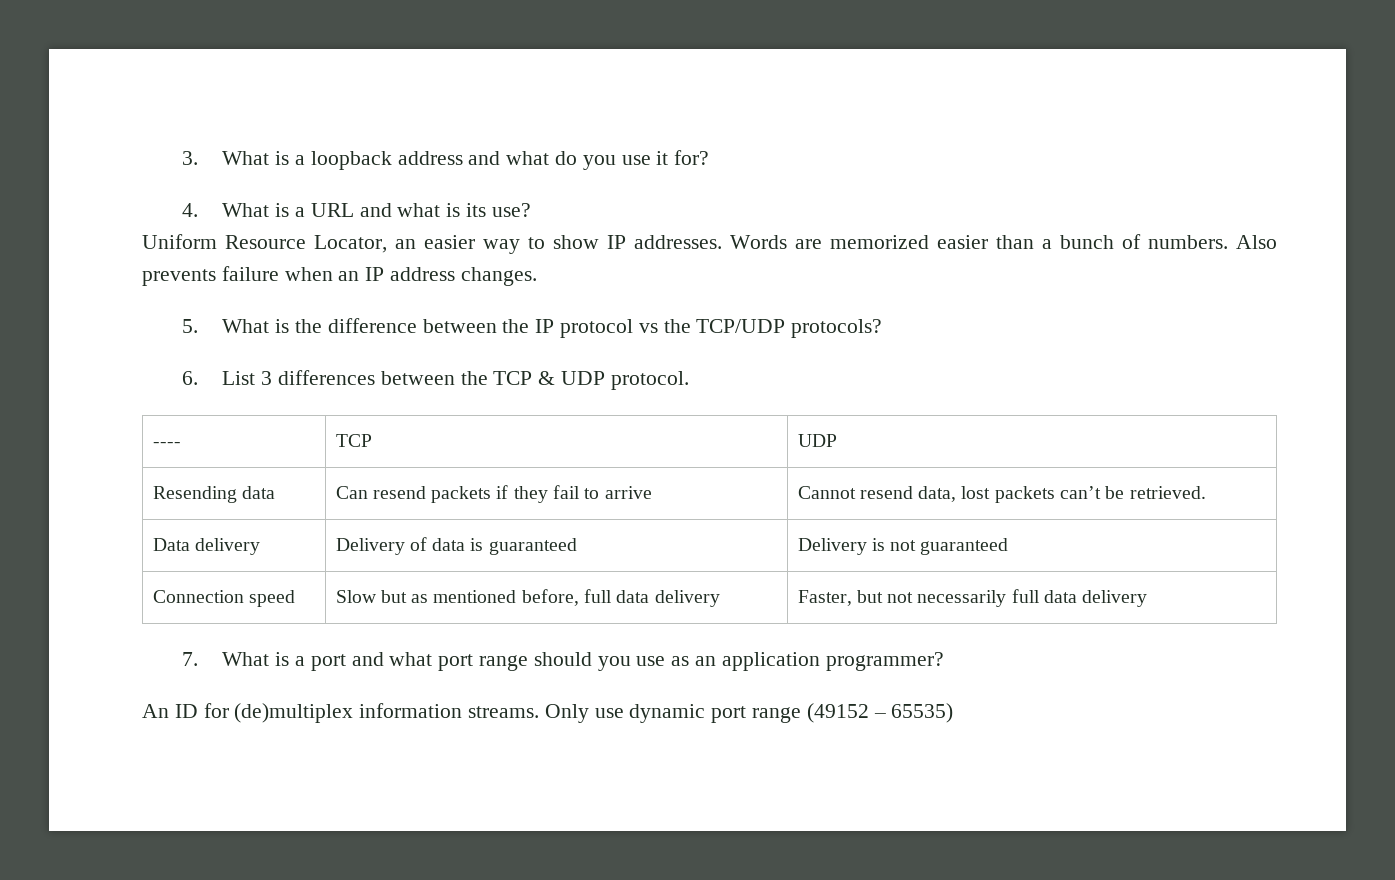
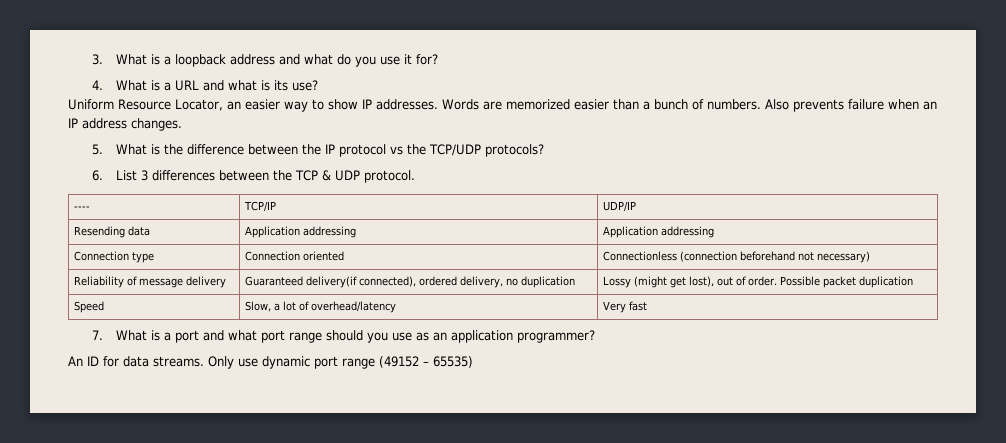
[335,434,372,447] [797,434,837,447] TCP | UDP -> [243,201,276,212] [602,201,636,212] TCP/IP | UDP/IP
[335,485,652,503] [797,486,1206,503] [152,538,260,555] [335,537,577,555] [797,538,1009,555] [152,590,295,607] [335,589,720,607] [797,589,1148,607] Can resend packets if they fail to arrive | Cannot resend data, lost packets can’t be retrieved. // Data delivery | Delivery of data is guaranteed | Delivery is not guaranteed // Connection speed | Slow but as mentioned before, full data delivery | Faster, but not necessarily full data delivery -> [244,226,356,238] [602,226,714,238] [73,251,154,263] [244,251,344,261] [602,251,870,263] [73,276,226,288] [244,276,575,288] [602,276,913,288] [73,301,104,313] [244,301,396,313] [602,301,647,313] Application addressing | Application addressing // Connection type | Connection oriented | Connectionless (connection beforehand not necessary) // Reliability of message delivery | Guaranteed delivery(if connected), ordered delivery, no duplication | Lossy (might get lost), out of order. Possible packet duplication // Speed | Slow, a lot of overhead/latency | Very fast
[234,703,463,723] (de)multiplex information -> [123,356,149,367] data

